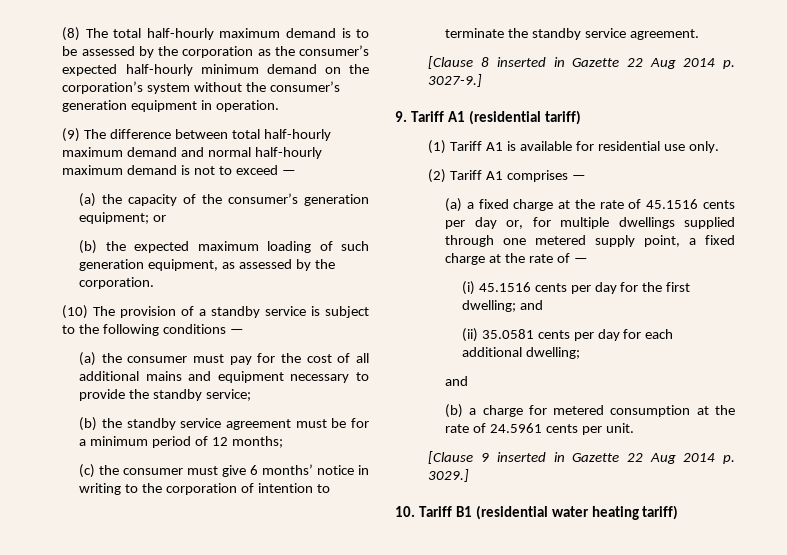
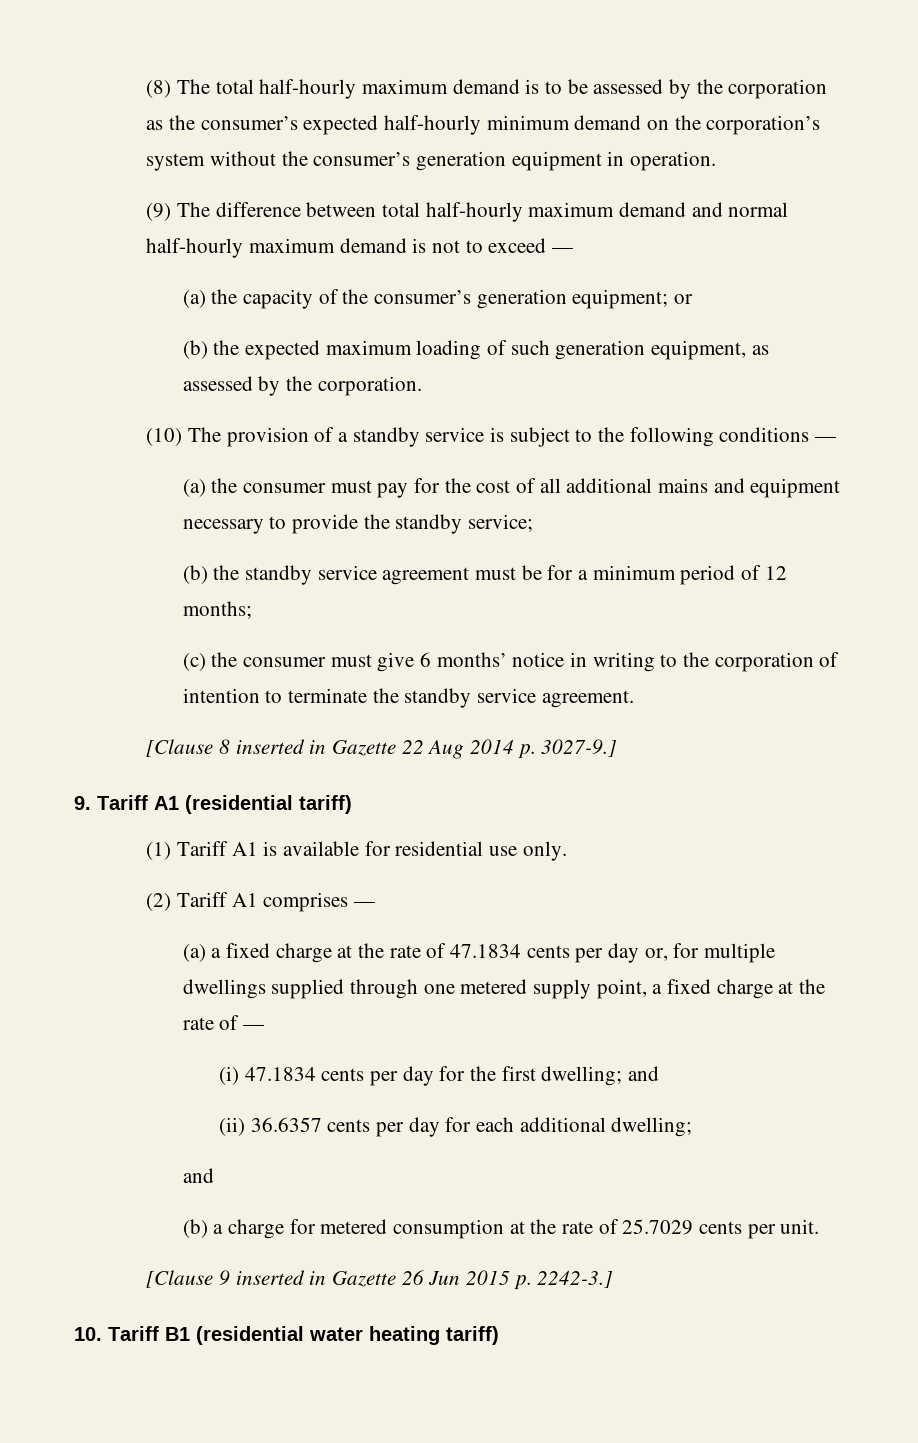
[646,199,699,209] 45.1516 -> [449,944,521,958] 47.1834
[478,282,531,292] 45.1516 -> [244,1067,316,1081] 47.1834
[481,329,534,339] 35.0581 -> [250,1117,322,1132] 36.6357
[490,423,543,433] 24.5961 -> [622,1219,694,1235] 25.7029
[626,453,735,464] [428,469,470,482] 22 Aug 2014 p. 3029.] -> [401,1270,614,1290] 26 Jun 2015 p. 2242-3.]

